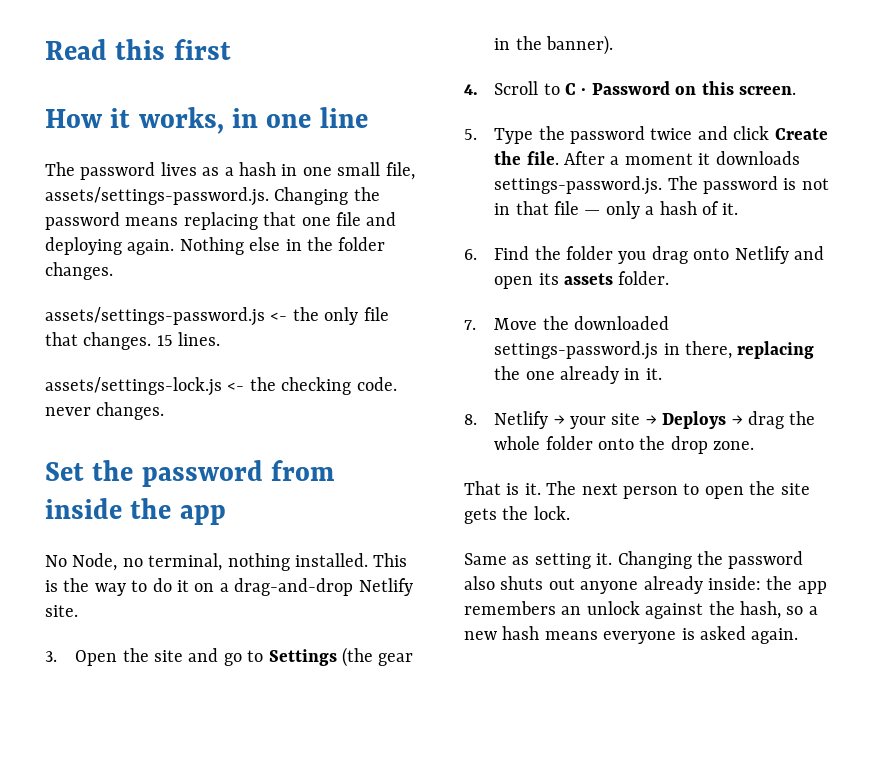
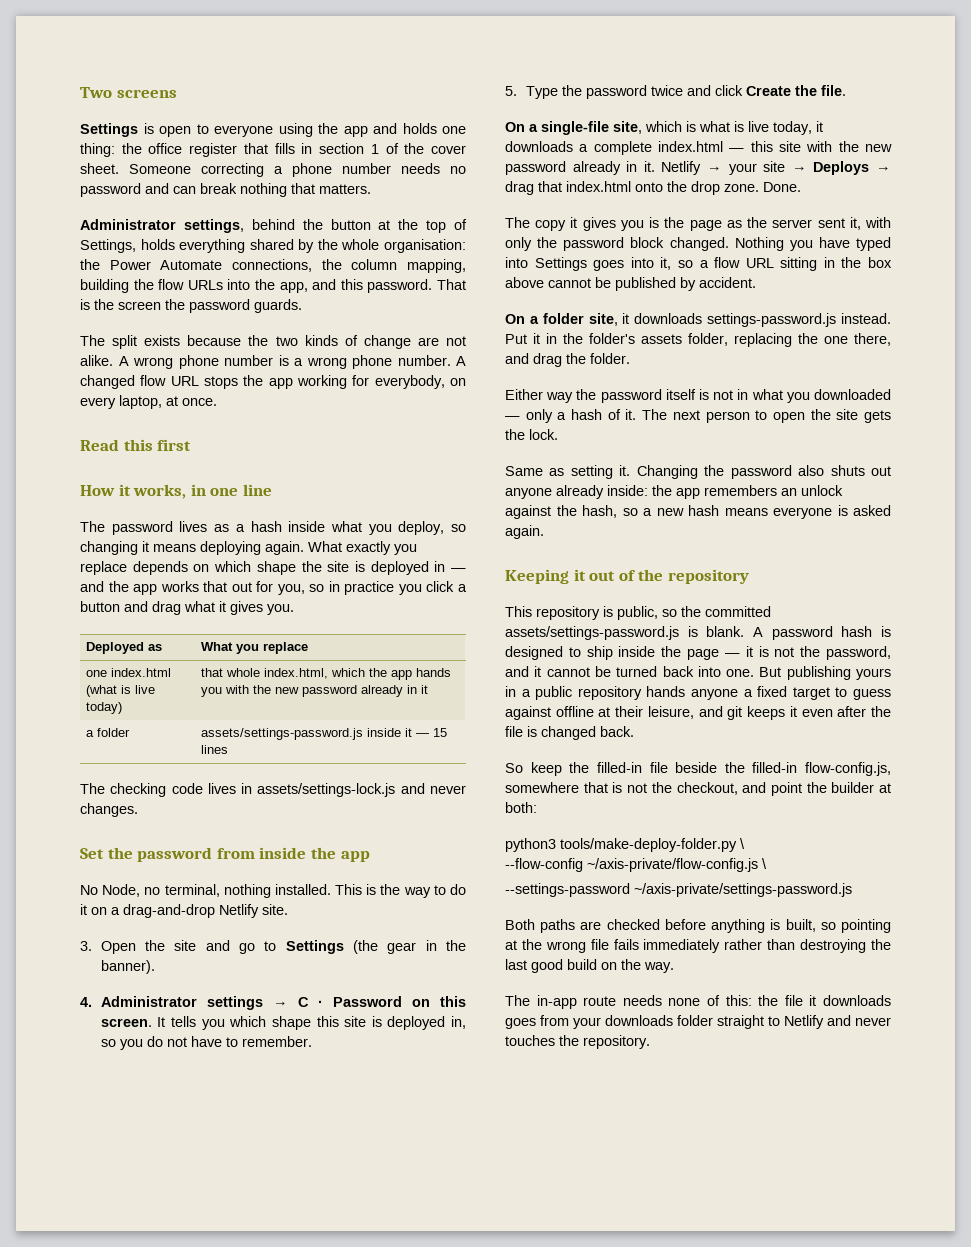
(45, 49) none -> [80,87,177,98] [80,123,466,137] [80,143,467,157] [80,163,466,177] [80,183,371,197] [80,219,467,233] [80,239,466,253] [80,259,466,273] [80,279,466,293] [80,299,302,313] [80,335,467,349] [80,355,466,369] [80,375,466,389] [80,395,217,409] Two screens // Settings is open to everyone using the app and holds one thing: the office register that fills in section 1 of the cover sheet. Someone correcting a phone number needs no password and can break nothing that matters. // Administrator settings, behind the button at the top of Settings, holds everything shared by the whole organisation: the Power Automate connections, the column mapping, building the flow URLs into the app, and this password. That is the screen the password guards. // The split exists because the two kinds of change are not alike. A wrong phone number is a wrong phone number. A changed flow URL stops the app working for everybody, on every laptop, at once. //
[281,162,415,180] [45,187,380,206] [45,212,397,230] [45,237,386,255] [45,262,113,280] [45,307,389,326] [45,332,221,350] [45,377,397,396] in one small file, assets/settings-password.js. Changing the password means replacing that one file and deploying again. Nothing else in the folder changes. // assets/settings-password.js <- the only file that changes. 15 lines. // assets/settings-lock.js <- the checking code. -> [288,521,466,535] [80,541,417,555] [80,561,466,575] [80,581,468,595] [80,601,294,615] [86,642,163,654] [201,642,309,654] [86,668,172,677] [86,685,156,697] [86,702,123,714] [201,668,452,680] [201,685,429,697] [86,728,131,737] [201,728,448,740] [201,745,229,754] [80,783,425,797] inside what you deploy, so changing it means deploying again. What exactly you replace depends on which shape the site is deployed in — and the app works that out for you, so in practice you click a button and drag what it gives you. // Deployed as | What you replace // one index.html (what is live today) | that whole index.html, which the app hands you with the new password already in it // a folder | assets/settings-password.js inside it — 15 lines // The checking code lives in assets/settings-lock.js and
[494,81,560,95] Scroll to -> [100,996,288,1010] Administrator settings →
(796, 90) none -> [157,1016,466,1030] [100,1036,312,1050] It tells you which shape this site is deployed in, so you do not have to remember.
[563,151,800,165] [494,176,829,195] [494,201,739,219] [464,246,824,264] [494,271,670,289] [464,316,669,330] [494,341,815,360] [494,366,555,380] After a moment it downloads settings-password.js. The password is not in that file — only a hash of it. // 6. Find the folder you drag onto Netlify and open its assets folder. // 7. Move the downloaded settings-password.js in there, replacing the one -> [505,121,823,135] [505,141,892,155] [505,161,566,175] // On a single-file site, which is what is live today, it downloads a complete index.html — this site with the new password
[464,414,477,425] // 8. -> (655, 166) none
[789,411,816,425] [494,436,593,450] the whole folder -> [538,181,631,192] that index.html
[464,481,520,495] // That is -> [763,182,801,192] [505,217,891,231] [505,237,891,251] [505,257,892,271] [505,277,756,291] [505,313,891,327] [505,333,891,347] [505,353,630,367] [505,389,891,403] [505,409,621,423] Done. // The copy it gives you is the page as the server sent it, with only the password block changed. Nothing you have typed into Settings goes into it, so a flow URL sitting in the box above cannot be published by accident. // On a folder site, it downloads settings-password.js instead. Put it in the folder's assets folder, replacing the one there, and drag the folder. // Either way the password itself is not in what you downloaded — only a hash of
(799, 636) none -> [505,569,749,584] [505,606,771,620] [505,626,891,640] [505,646,891,660] [505,666,891,680] [505,686,891,700] [505,706,891,720] [505,726,634,740] [505,762,891,776] [505,782,891,796] [505,802,537,813] [505,838,745,852] [505,858,767,872] [505,883,852,897] [505,919,891,933] [505,939,891,953] [505,959,674,973] [505,995,891,1009] [505,1015,891,1029] [505,1035,650,1049] // Keeping it out of the repository // This repository is public, so the committed assets/settings-password.js is blank. A password hash is designed to ship inside the page — it is not the password, and it cannot be turned back into one. But publishing yours in a public repository hands anyone a fixed target to guess against offline at their leisure, and git keeps it even after the file is changed back. // So keep the filled-in file beside the filled-in flow-config.js, somewhere that is not the checkout, and point the builder at both: // python3 tools/make-deploy-folder.py \ // --flow-config ~/axis-private/flow-config.js \ // --settings-password ~/axis-private/settings-password.js // Both paths are checked before anything is built, so pointing at the wrong file fails immediately rather than destroying the last good build on the way. // The in-app route needs none of this: the file it downloads goes from your downloads folder straight to Netlify and never touches the repository.

